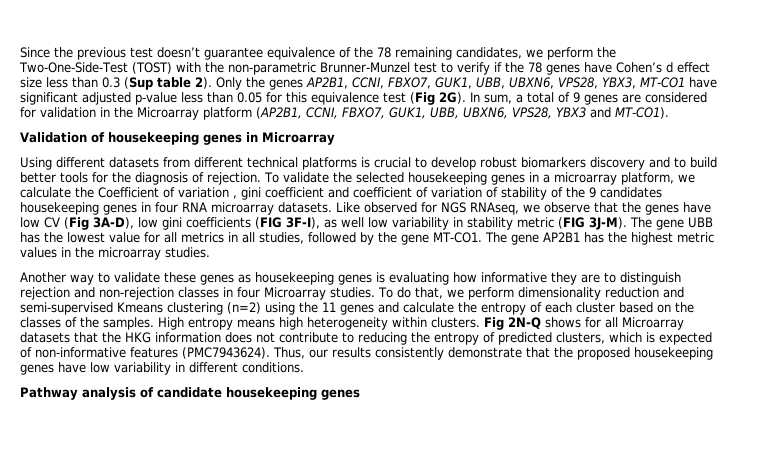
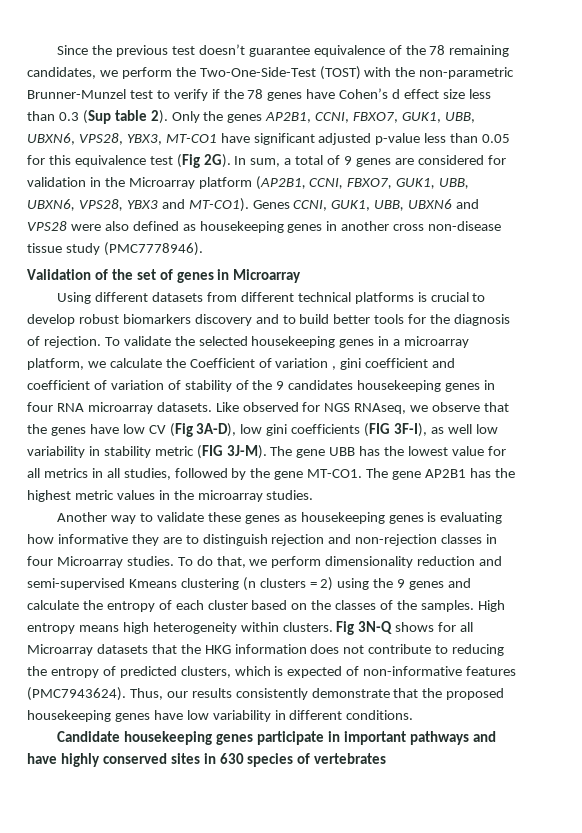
(669, 113) none -> [252,199,480,211] [27,221,502,233] [27,242,203,256] Genes CCNI, GUK1, UBB, UBXN6 and VPS28 were also defined as housekeeping genes in another cross non-disease tissue study (PMC7778946).
[108,132,199,145] housekeeping -> [111,269,173,280] the set of
[227,302,261,314] (n=2) -> [242,577,334,591] (n clusters = 2)
[322,302,336,312] 11 -> [397,579,406,588] 9
[508,317,541,329] 2N-Q -> [358,621,393,634] 3N-Q
[20,387,360,400] Pathway analysis of candidate housekeeping genes -> [57,731,496,745] [27,753,387,767] Candidate housekeeping genes participate in important pathways and have highly conserved sites in 630 species of vertebrates

